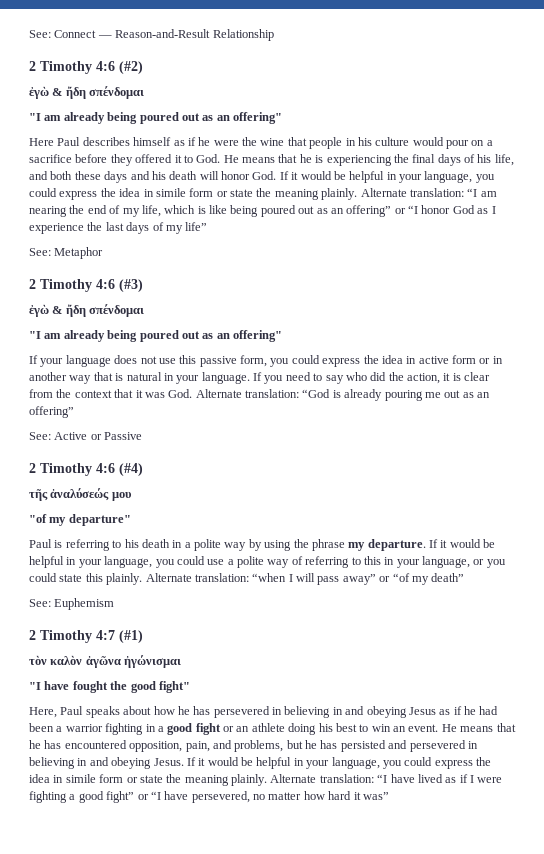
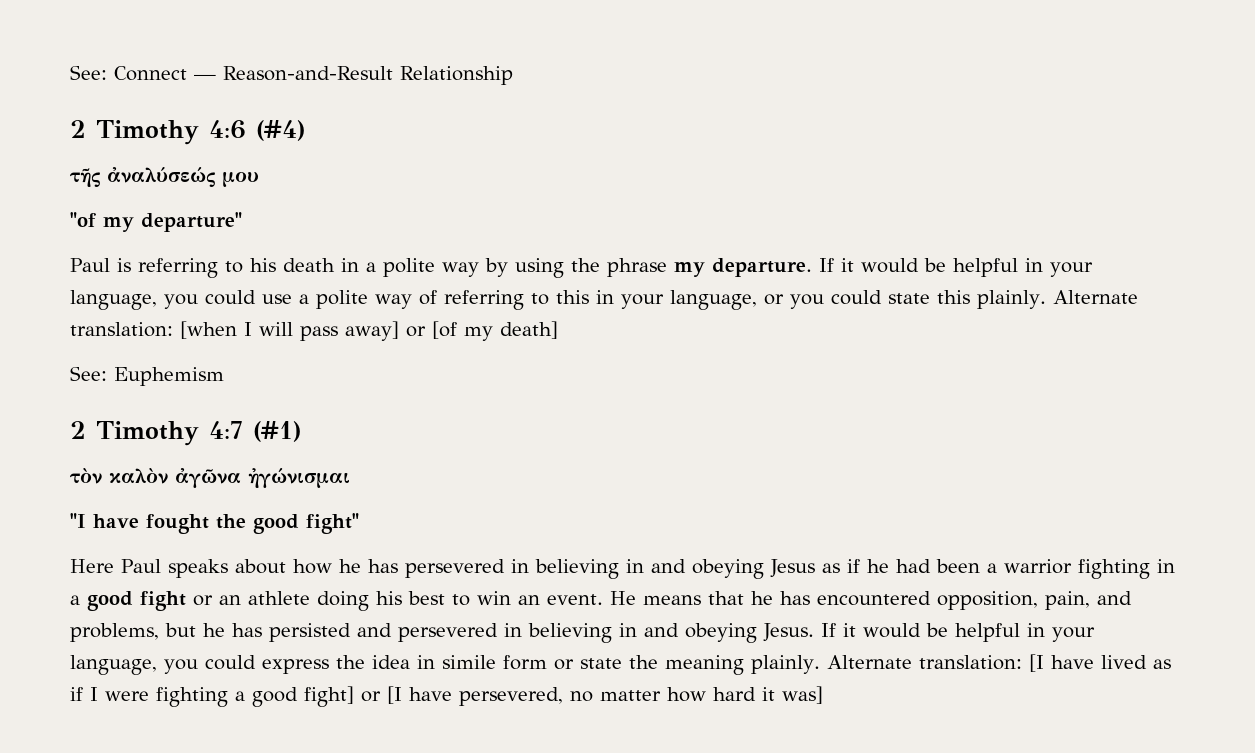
[29,61,143,74] [29,86,145,99] [29,112,282,124] [29,137,493,149] [29,154,514,166] [29,171,495,183] [29,188,497,200] [29,205,496,217] [29,222,208,234] [29,247,104,259] [29,279,143,292] [29,304,145,317] [29,330,282,342] [29,355,503,367] [29,372,491,384] [29,389,490,401] [29,406,74,418] [29,432,143,440] // 2 Timothy 4:6 (#2) // ἐγὼ & ἤδη σπένδομαι // "I am already being poured out as an offering" // Here Paul describes himself as if he were the wine that people in his culture would pour on a sacrifice before they offered it to God. He means that he is experiencing the final days of his life, and both these days and his death will honor God. If it would be helpful in your language, you could express the idea in simile form or state the meaning plainly. Alternate translation: “I am nearing the end of my life, which is like being poured out as an offering” or “I honor God as I experience the last days of my life” // See: Metaphor // 2 Timothy 4:6 (#3) // ἐγὼ & ἤδη σπένδομαι // "I am already being poured out as an offering" // If your language does not use this passive form, you could express the idea in active form or in another way that is natural in your language. If you need to say who did the action, it is clear from the context that it was God. Alternate translation: “God is already pouring me out as an offering” // See: Active or Passive -> (513, 75) none
[252,573,287,582] “when -> [180,321,237,339] [when
[342,573,465,585] away” or “of my death” -> [345,321,558,341] away] or [of my death]
[29,707,57,718] Here, -> [70,559,114,573] Here
[377,774,388,783] “I -> [1028,654,1044,672] [I
[106,791,161,803] fight” or “I -> [304,686,402,707] fight] or [I
[362,792,389,800] was” -> [782,686,823,704] was]

